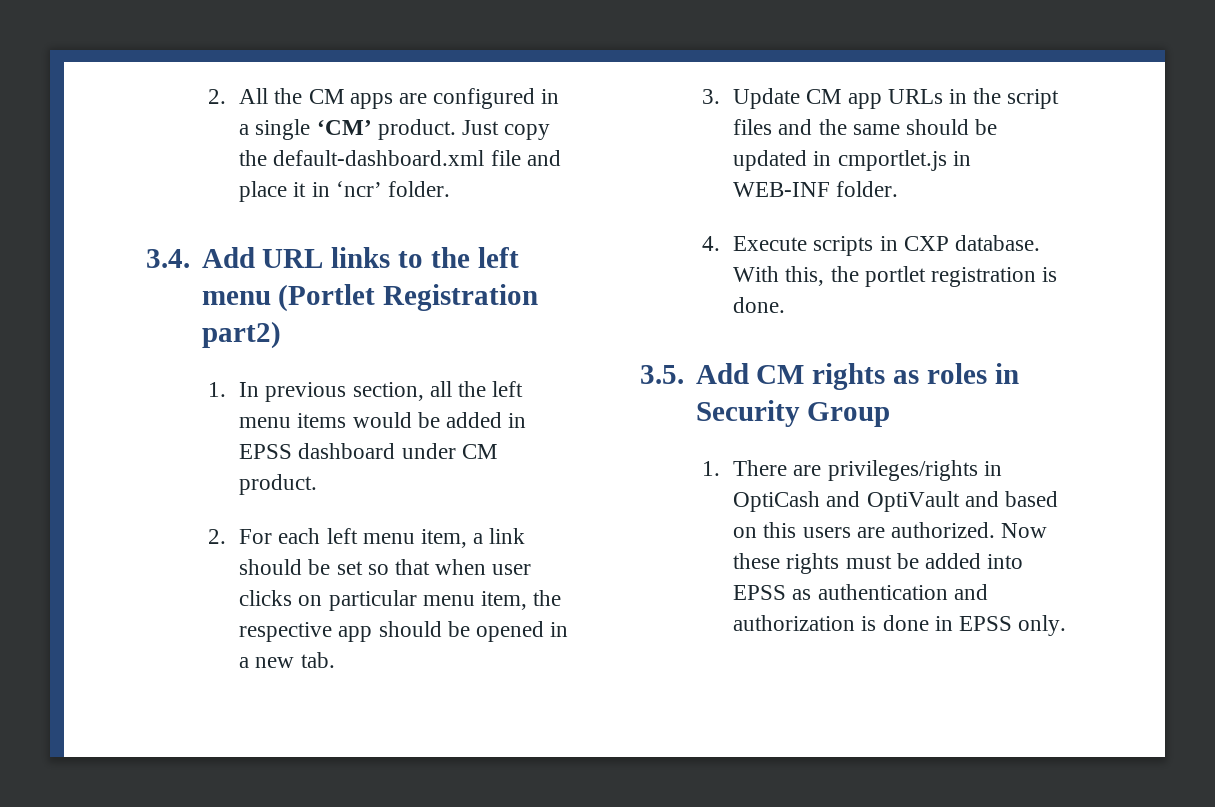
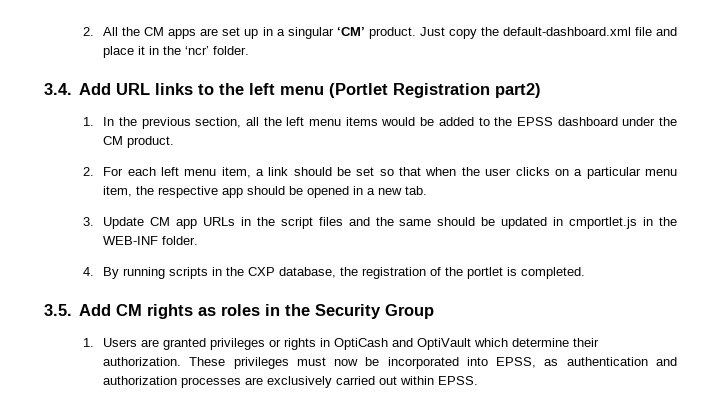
[433,88,560,109] [239,119,311,140] configured in a single -> [222,27,334,39] set up in a singular
(330, 189) none -> [163,46,182,55] the
(260, 389) none -> [118,117,137,126] the
[508,413,527,428] in -> [478,117,513,126] to the
(456, 451) none -> [659,117,677,126] the
(487, 567) none -> [461,167,480,176] the
(323, 600) none -> [574,169,583,176] a
(971, 158) none -> [659,217,678,226] the
[733,235,1040,256] [733,266,1058,287] [733,297,786,313] Execute scripts in CXP database. With this, the portlet registration is done. -> [103,267,586,279] By running scripts in the CXP database, the registration of the portlet is completed.
(1019, 373) none -> [284,304,310,316] the
[733,460,1002,481] [733,491,1058,512] [733,522,1048,538] [733,553,1024,574] [733,584,988,600] [733,615,1067,636] There are privileges/rights in OptiCash and OptiVault and based on this users are authorized. Now these rights must be added into EPSS as authentication and authorization is done in EPSS only. -> [103,338,600,350] [103,357,677,369] [103,376,479,388] Users are granted privileges or rights in OptiCash and OptiVault which determine their authorization. These privileges must now be incorporated into EPSS, as authentication and authorization processes are exclusively carried out within EPSS.

